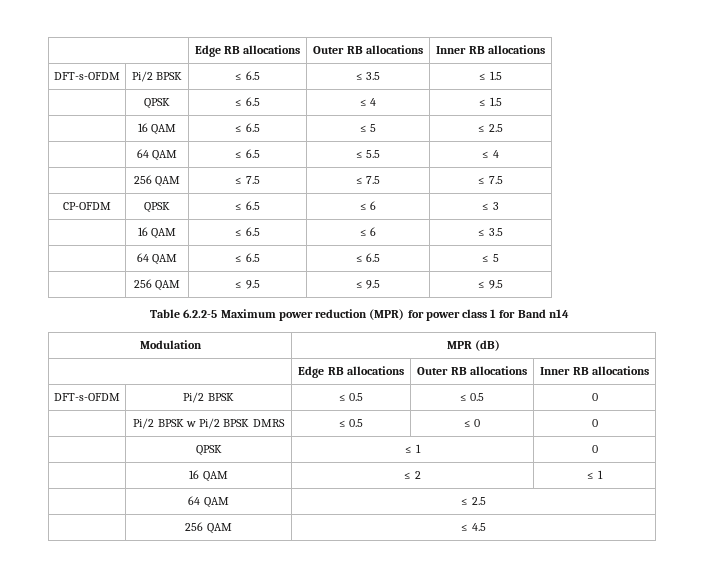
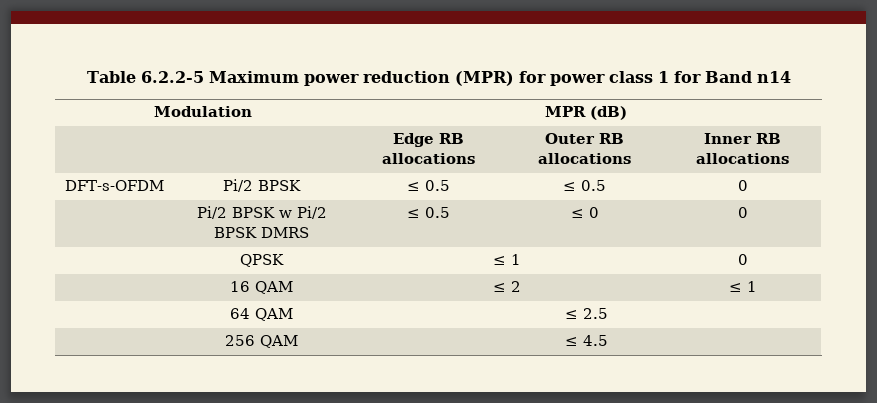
[194,45,301,57] [313,45,423,54] [436,45,545,54] [54,72,120,80] [131,71,183,82] [235,71,260,80] [355,72,381,80] [479,71,502,80] [144,98,170,109] [235,97,260,106] [359,98,377,106] [479,97,502,106] [137,123,177,135] [235,123,260,132] [359,124,377,132] [478,124,503,132] [136,149,178,161] [235,149,260,158] [355,150,381,158] [482,150,499,158] [133,175,181,187] [235,176,260,184] [355,176,381,184] [478,176,503,184] [63,202,111,210] [144,202,170,213] [235,201,260,210] [359,201,377,210] [482,202,499,210] [137,227,177,239] [235,227,260,236] [359,227,377,236] [478,228,503,236] [136,253,178,265] [235,253,260,262] [355,253,381,262] [482,254,499,262] [133,279,181,291] [235,280,260,289] [355,280,381,289] [478,280,503,289] | Edge RB allocations | Outer RB allocations | Inner RB allocations // DFT-s-OFDM | Pi/2 BPSK | ≤ 6.5 | ≤ 3.5 | ≤ 1.5 // | QPSK | ≤ 6.5 | ≤ 4 | ≤ 1.5 // | 16 QAM | ≤ 6.5 | ≤ 5 | ≤ 2.5 // | 64 QAM | ≤ 6.5 | ≤ 5.5 | ≤ 4 // | 256 QAM | ≤ 7.5 | ≤ 7.5 | ≤ 7.5 // CP-OFDM | QPSK | ≤ 6.5 | ≤ 6 | ≤ 3 // | 16 QAM | ≤ 6.5 | ≤ 6 | ≤ 3.5 // | 64 QAM | ≤ 6.5 | ≤ 6.5 | ≤ 5 // | 256 QAM | ≤ 9.5 | ≤ 9.5 | ≤ 9.5 // -> (86, 77) none

